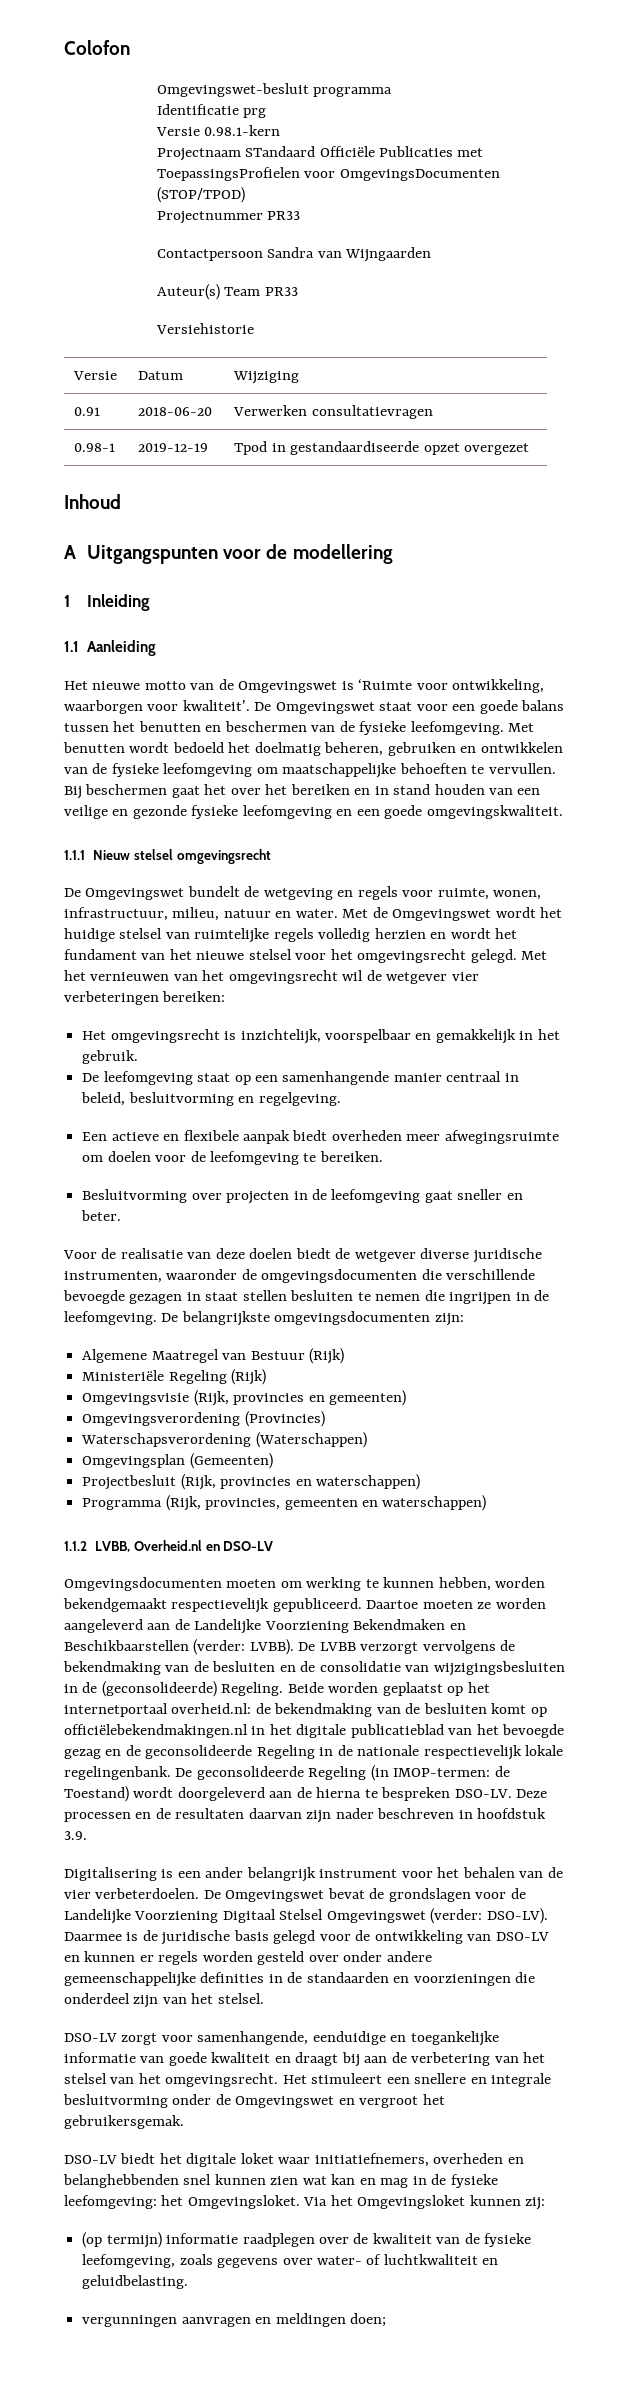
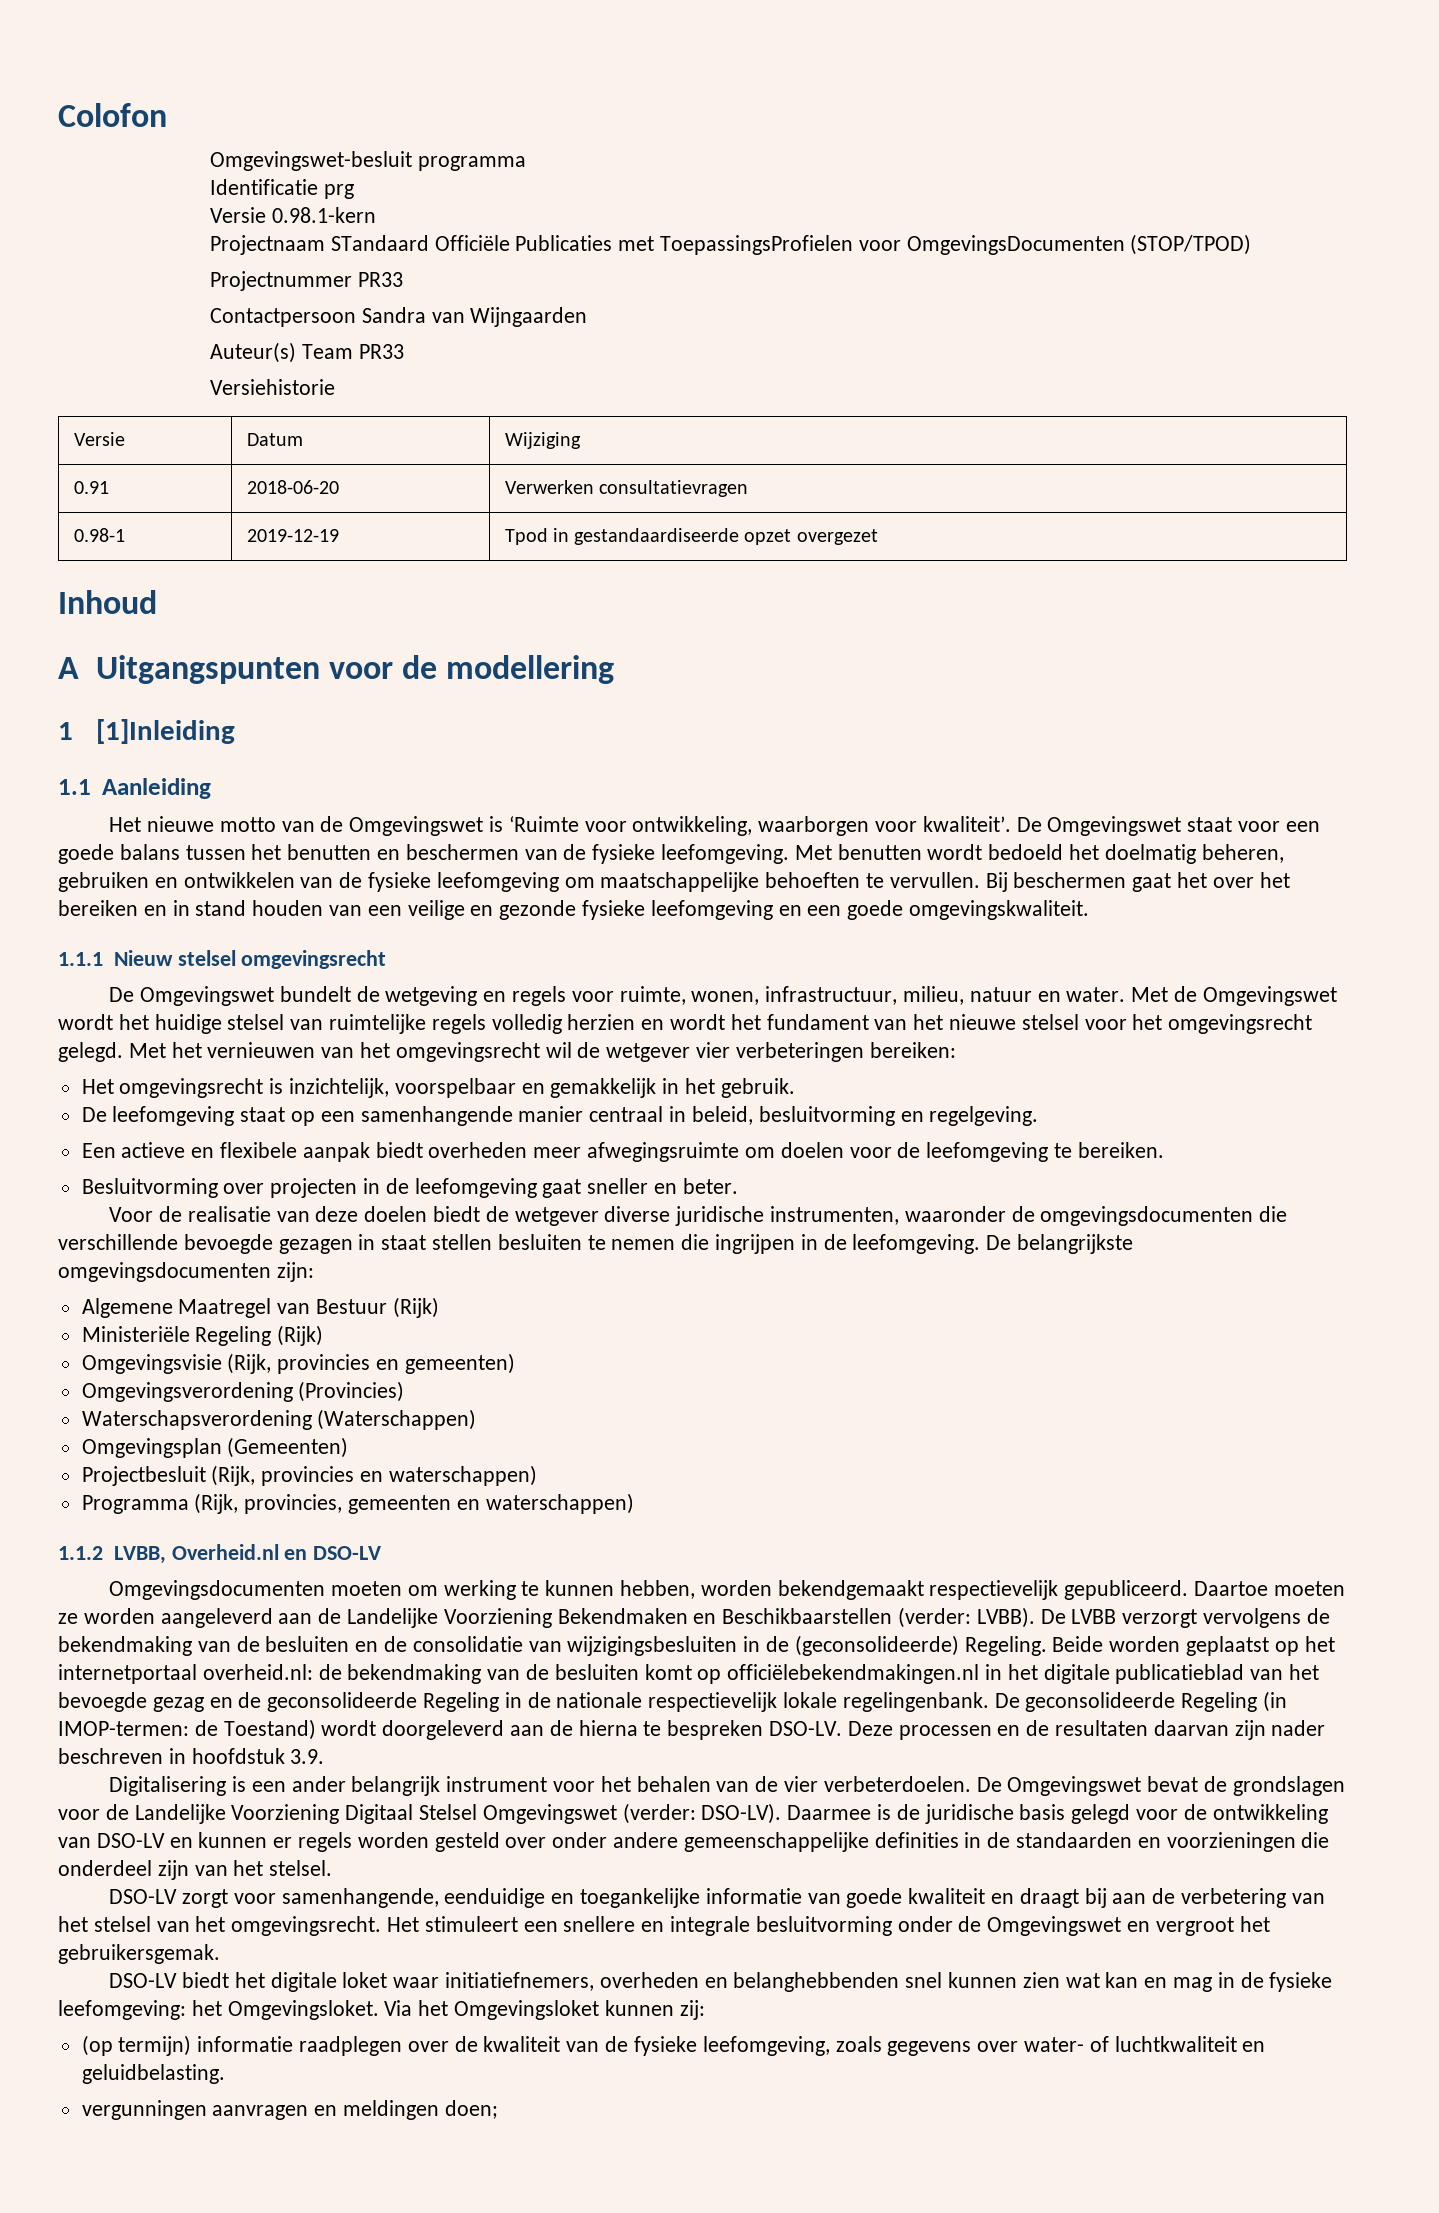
[87,594,151,611] Inleiding -> [95,719,235,744] [1]Inleiding

